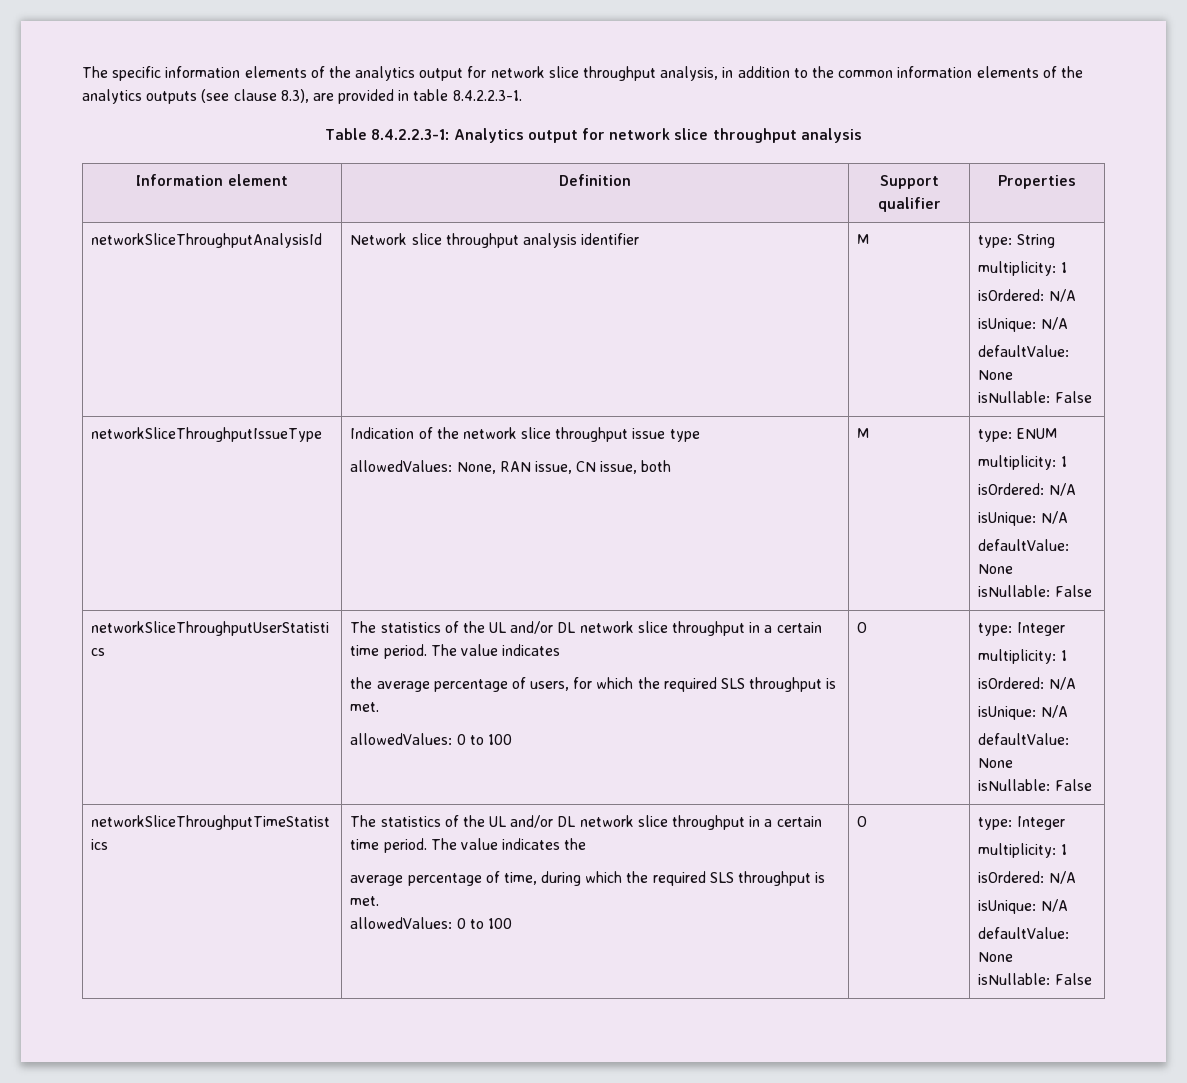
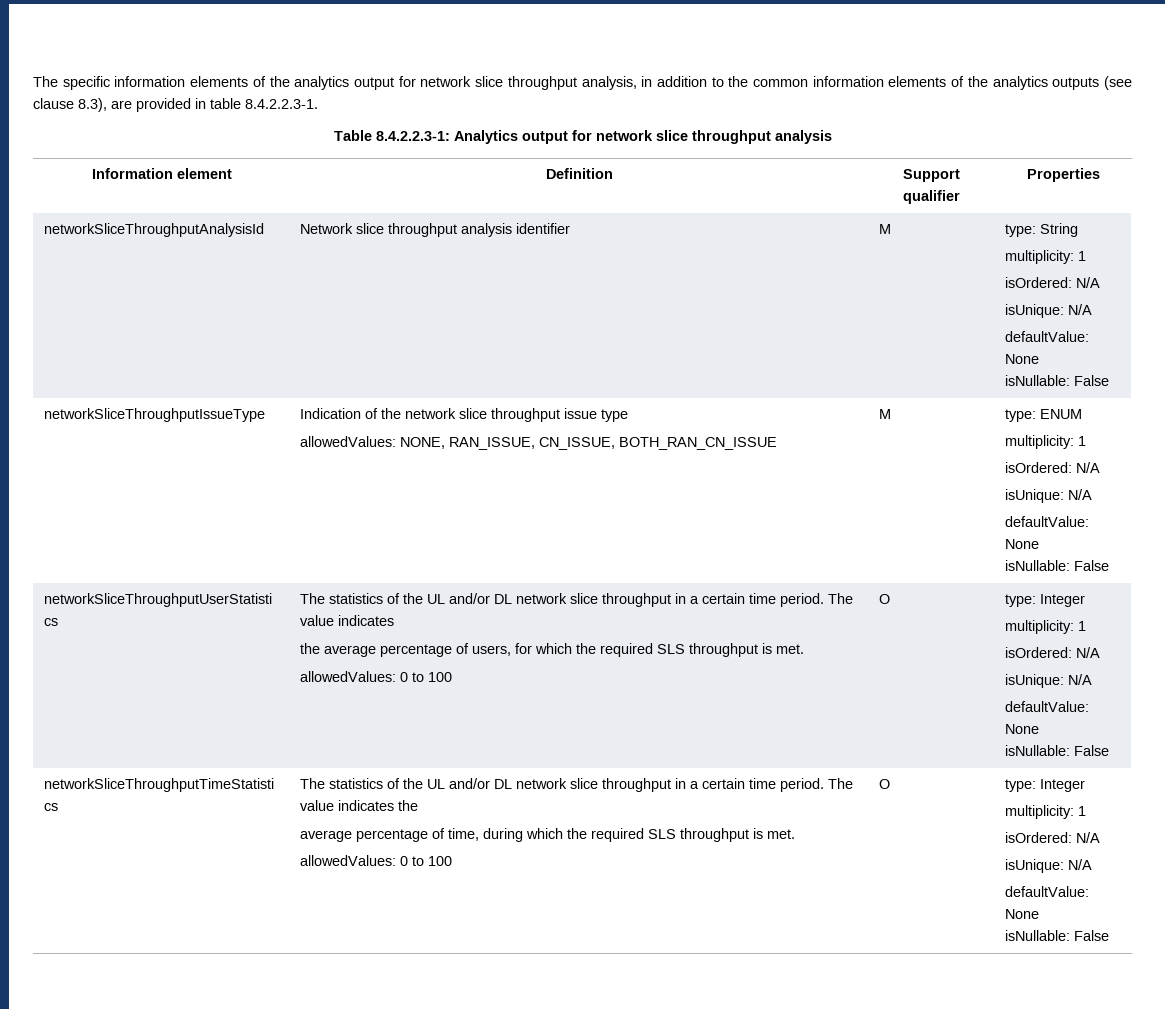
[456,460,672,474] None, RAN issue, CN issue, both -> [400,437,778,450] NONE, RAN_ISSUE, CN_ISSUE, BOTH_RAN_CN_ISSUE

